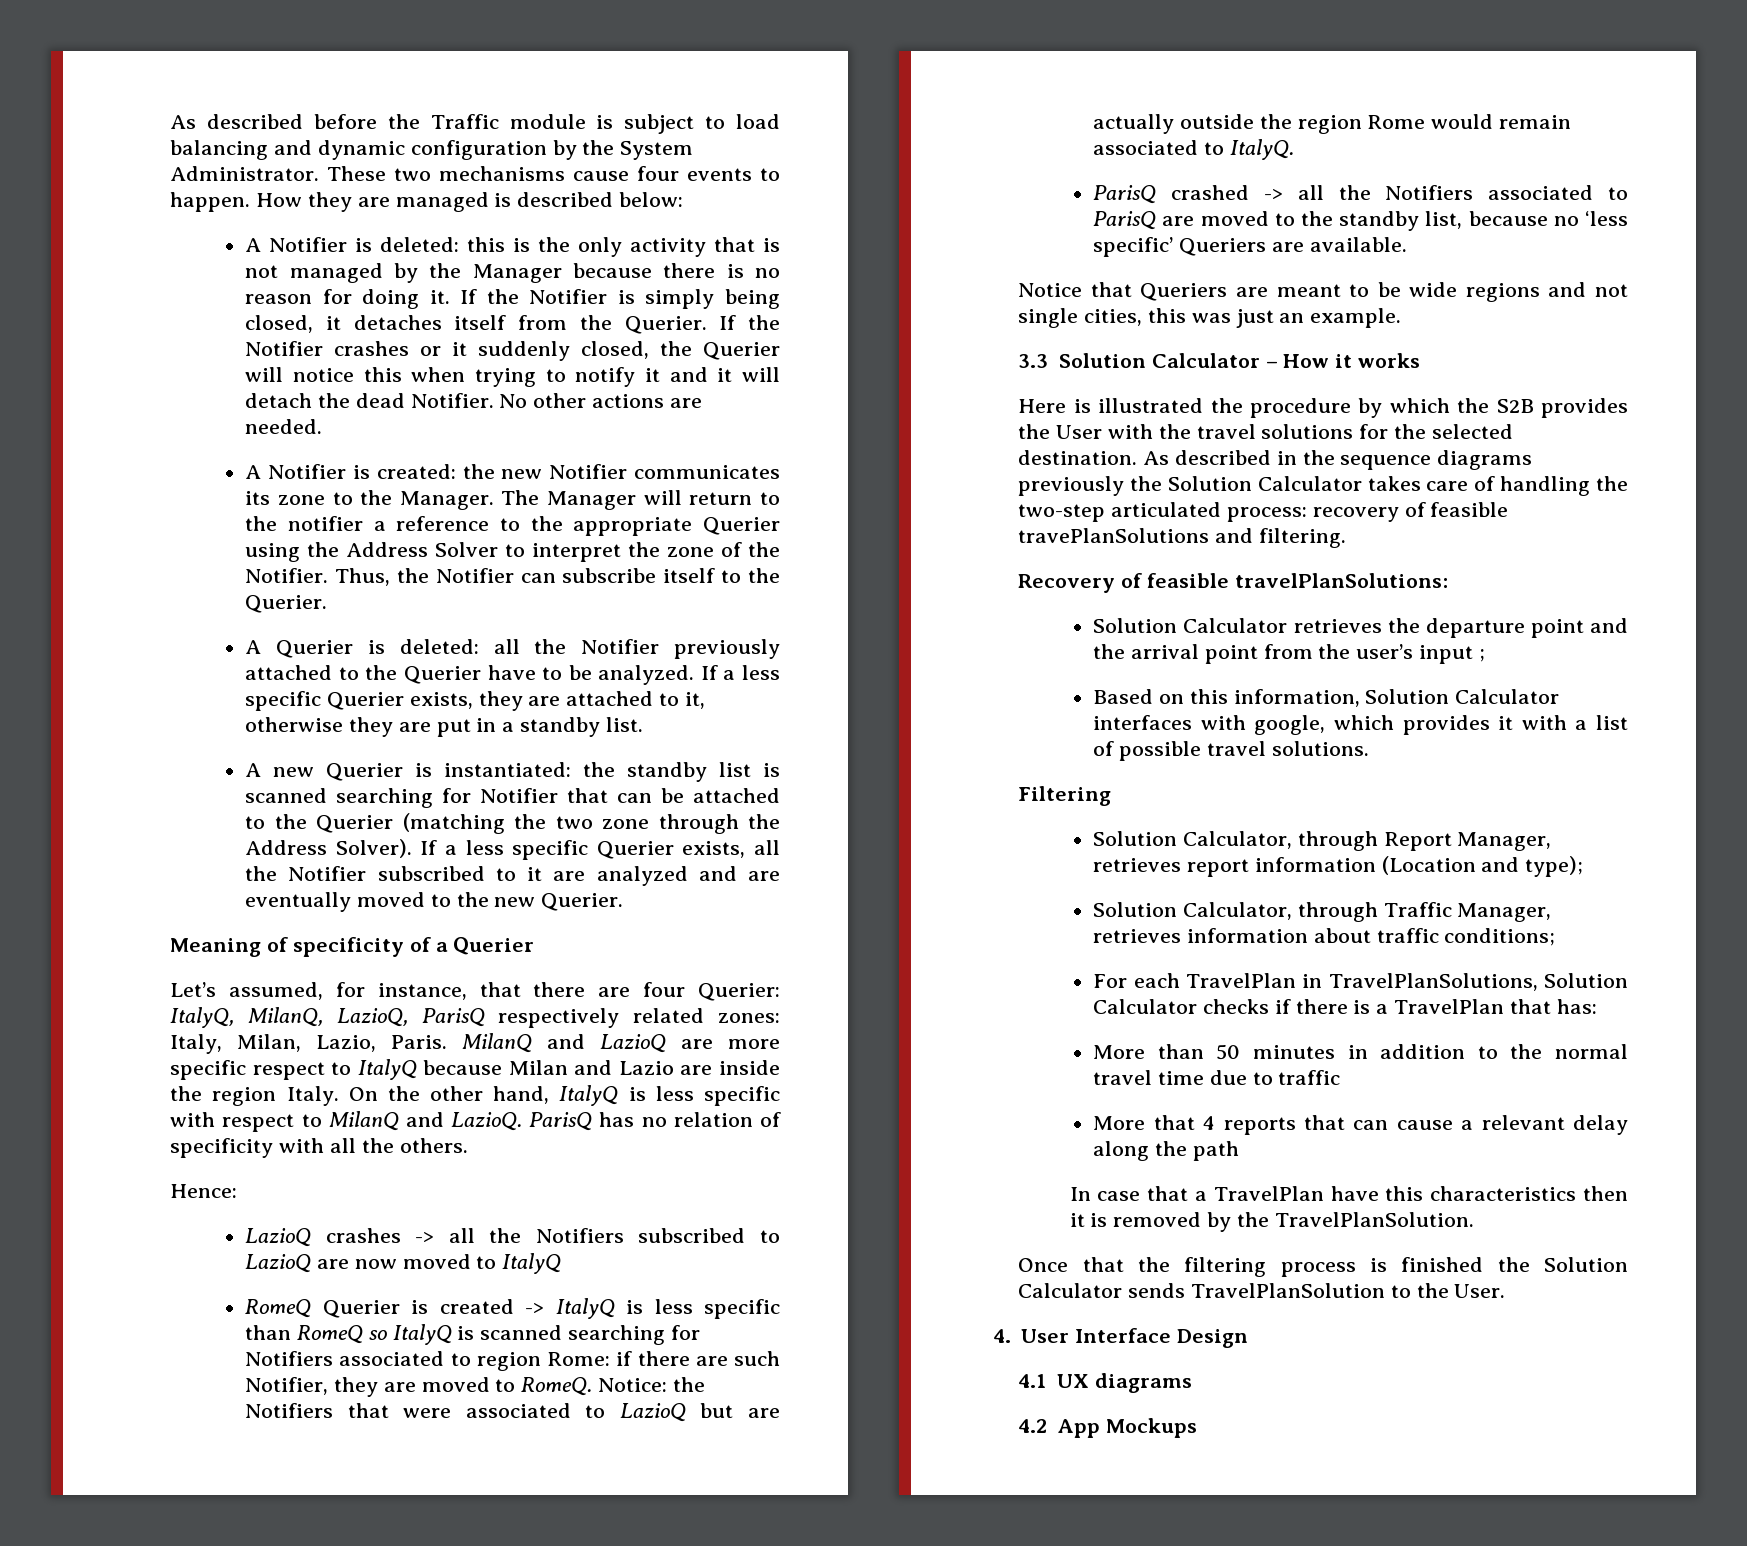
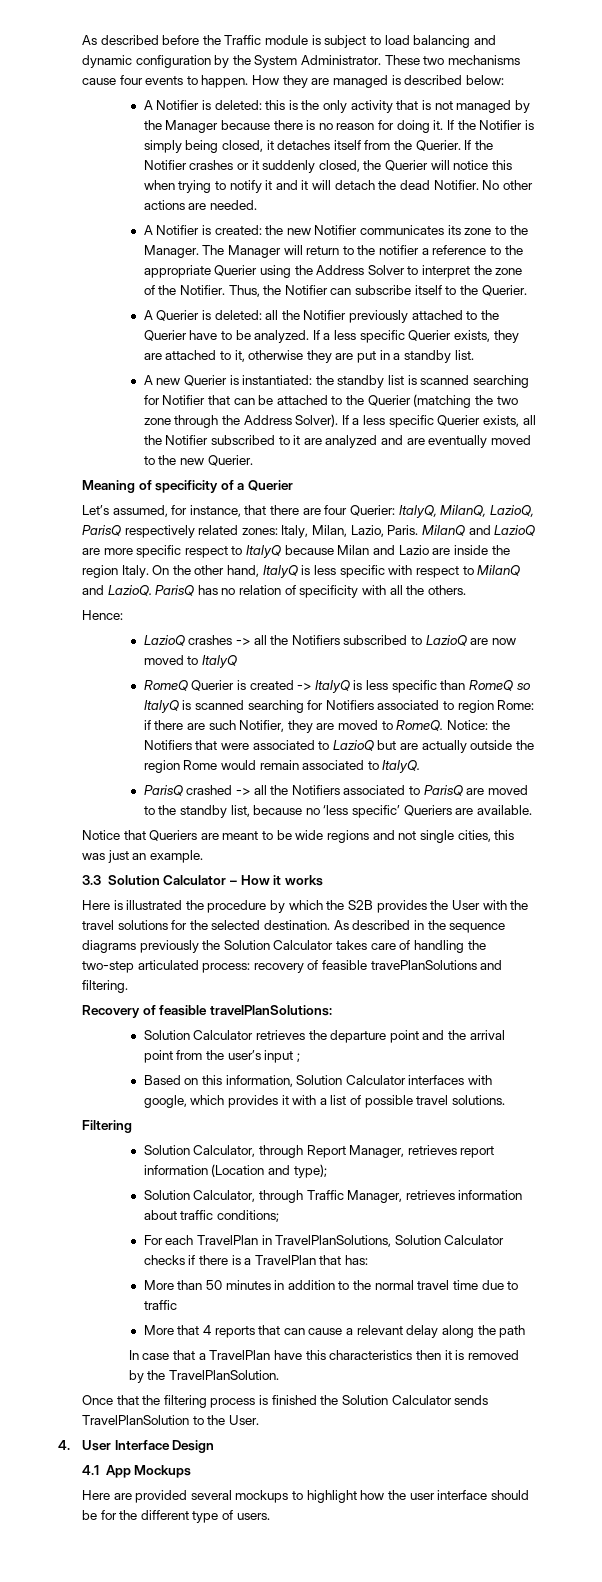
[1057,1373,1192,1393] [1018,1419,1048,1433] UX diagrams // 4.2 -> (99, 1470) none
(1197, 1428) none -> [81,1490,529,1503] [81,1510,270,1523] // Here are provided several mockups to highlight how the user interface should be for the different type of users.

